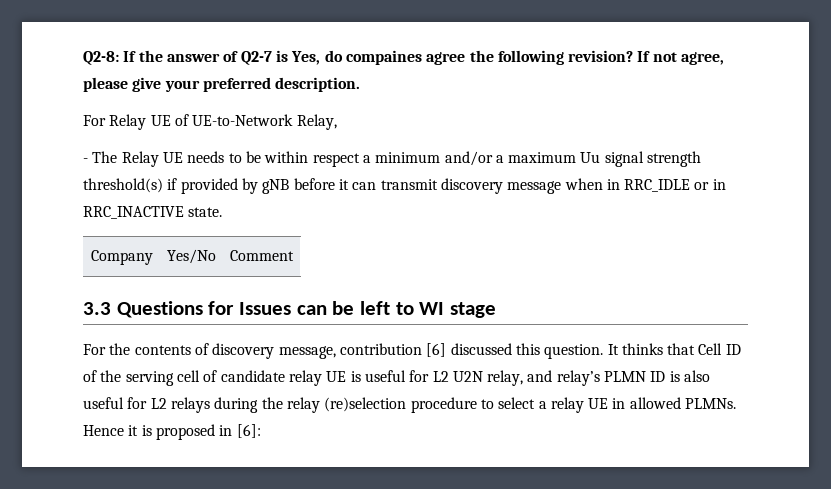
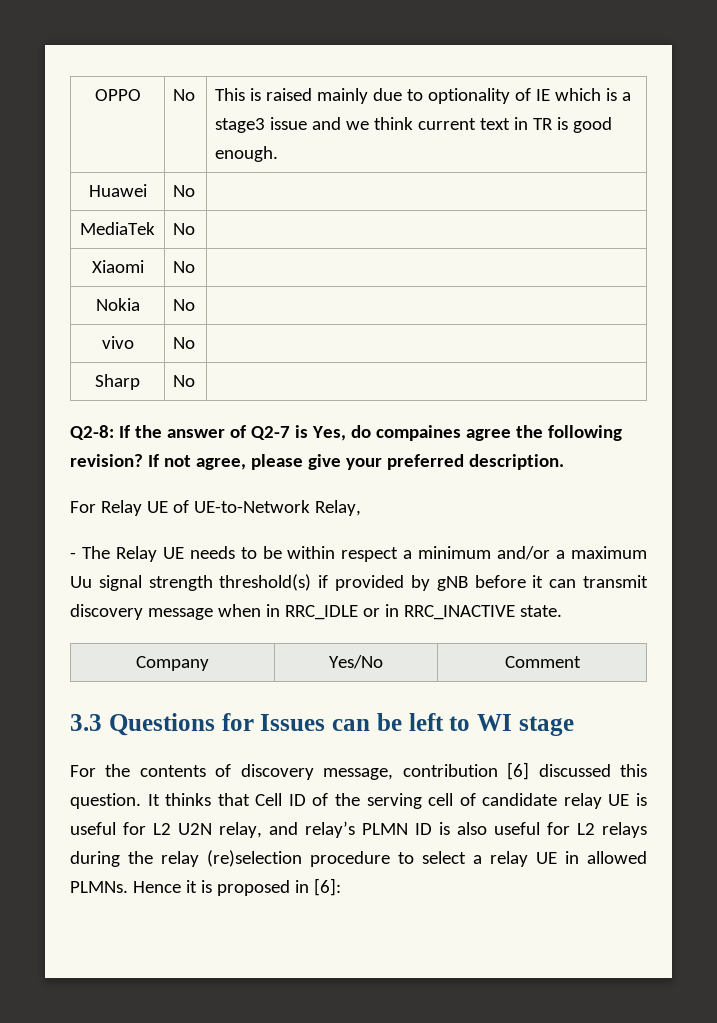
(83, 58) none -> [94,89,141,101] [173,89,196,101] [215,88,632,104] [215,117,613,133] [215,146,279,162] [88,184,147,197] [173,185,196,197] [80,222,155,235] [173,223,196,235] [91,260,144,273] [173,261,196,273] [95,298,140,311] [173,299,196,311] [101,336,134,349] [173,337,196,349] [95,374,140,390] [173,375,196,387] OPPO | No | This is raised mainly due to optionality of IE which is a stage3 issue and we think current text in TR is good enough. // Huawei | No | // MediaTek | No | // Xiaomi | No | // Nokia | No | // vivo | No | // Sharp | No | //

